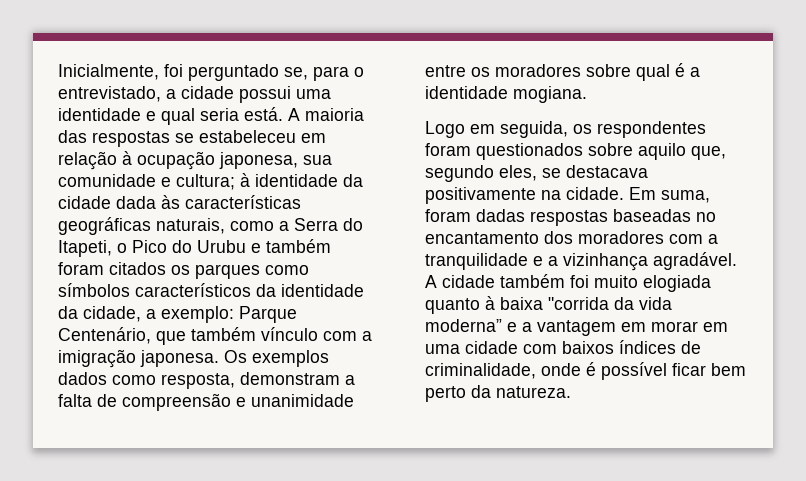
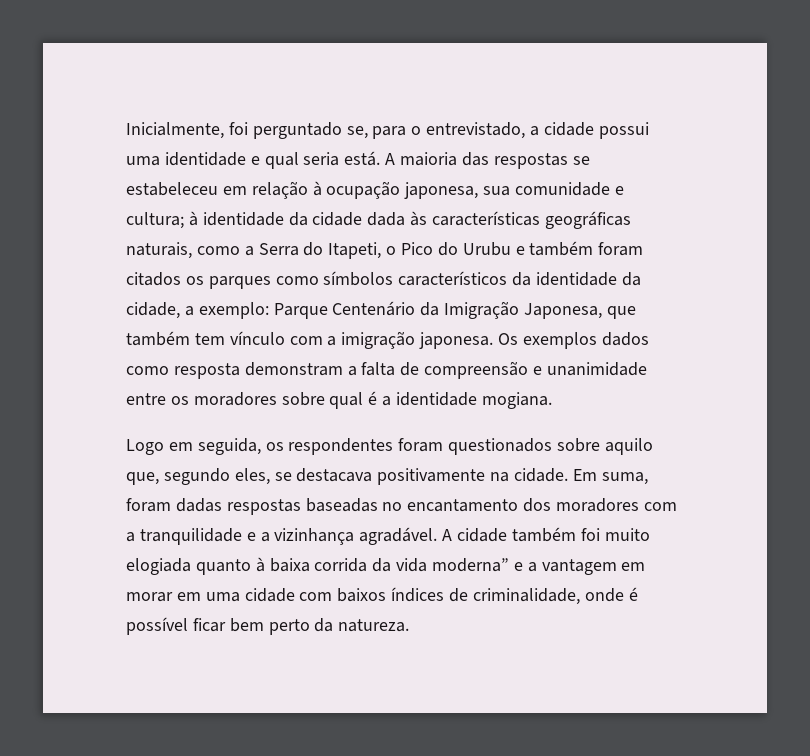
[58,327,151,344] Centenário, -> [332,301,603,319] Centenário da Imigração Japonesa,
(256, 334) none -> [194,333,225,345] tem
[161,373,235,389] resposta, -> [173,363,240,379] resposta
[548,297,609,310] "corrida -> [314,558,368,572] corrida

